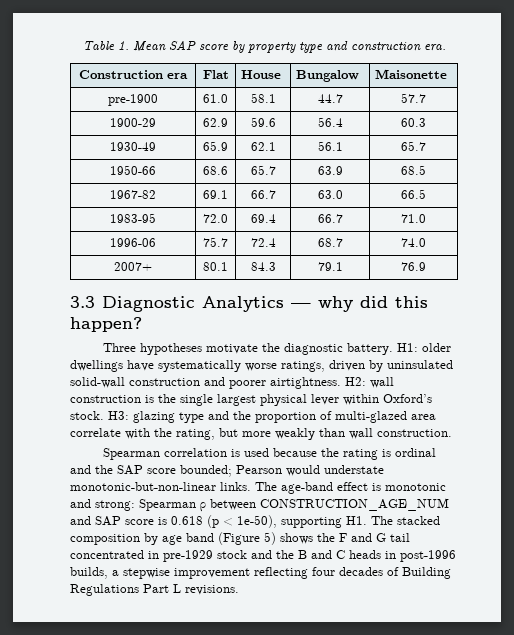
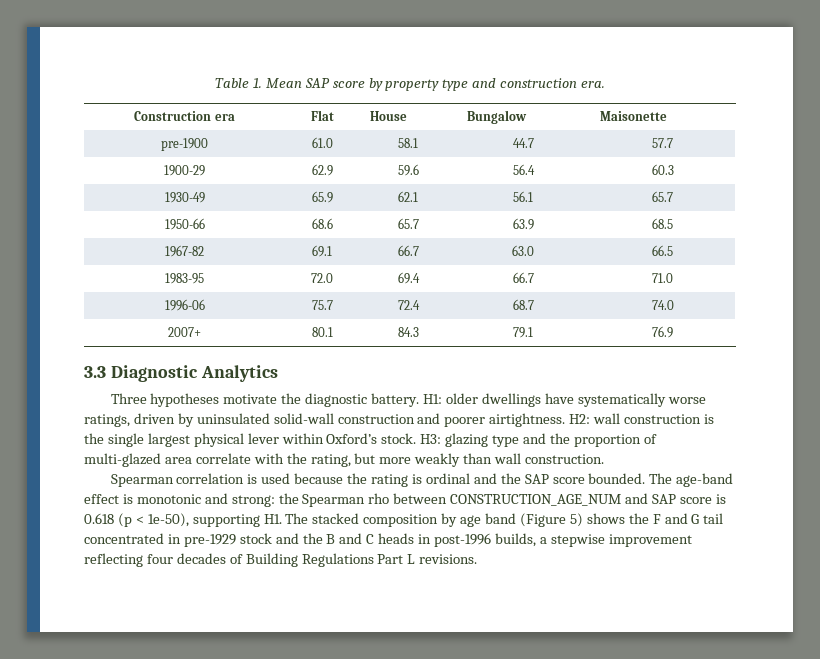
[291,296,428,312] [70,317,142,332] — why did this happen? -> (278, 373) none
[180,465,384,477] [70,482,251,491] bounded; Pearson would understate monotonic-but-non-linear links. -> [588,473,646,484] bounded.
[139,499,206,512] Spearman ρ -> [278,493,390,507] the Spearman rho

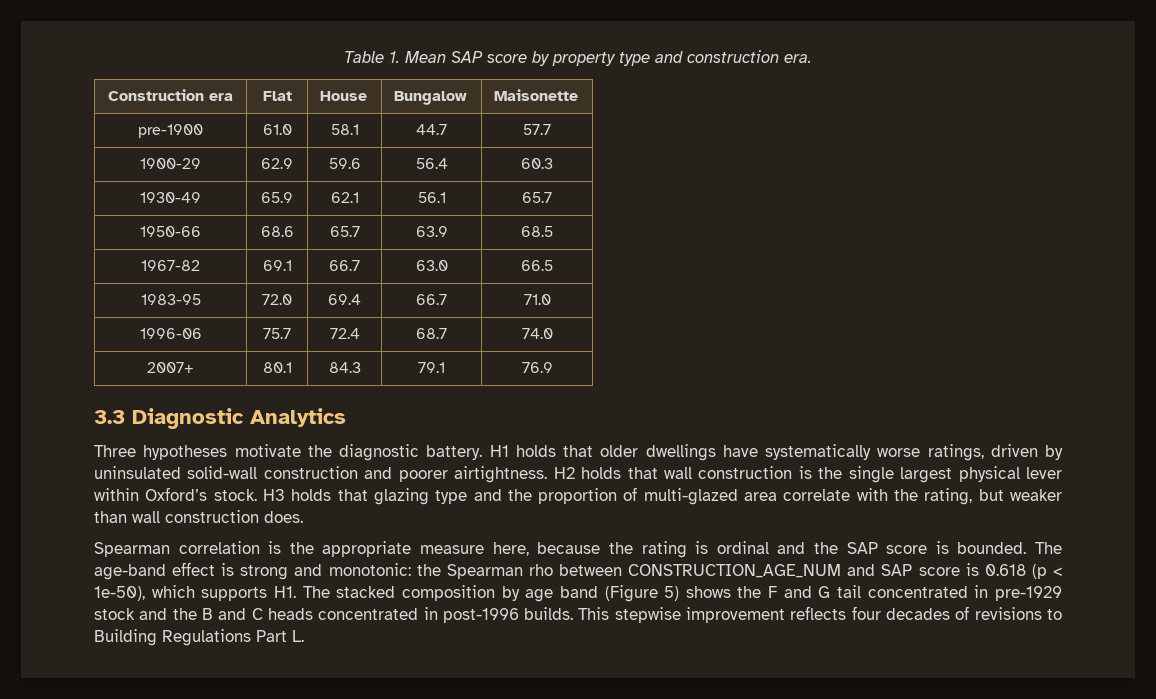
[423,394,443,404] H1: -> [489,445,593,457] H1 holds that
[569,414,591,424] H2: -> [553,467,658,479] H2 holds that
[420,434,442,444] H3: -> [262,489,368,501] H3 holds that
[379,453,605,467] more weakly than wall construction. -> [1009,489,1062,501] [94,510,303,523] weaker than wall construction does.
[261,473,291,484] used -> [289,541,529,557] the appropriate measure here,
(585, 480) none -> [935,541,949,554] is
[136,493,275,507] monotonic and strong: -> [240,563,411,580] strong and monotonic:
[192,514,260,527] supporting -> [151,585,268,601] which supports
(415, 538) none -> [318,608,419,620] concentrated
[494,533,547,547] builds, a -> [524,607,610,620] builds. This
[84,553,143,567] reflecting -> [790,606,847,620] reflects
(243, 559) none -> [974,607,1062,620] revisions to
[407,554,478,564] L revisions. -> [292,630,304,642] L.

